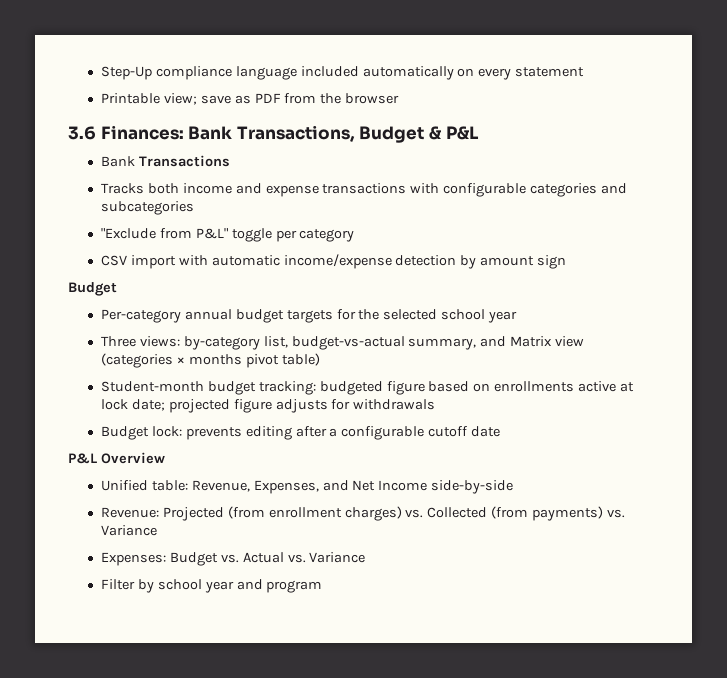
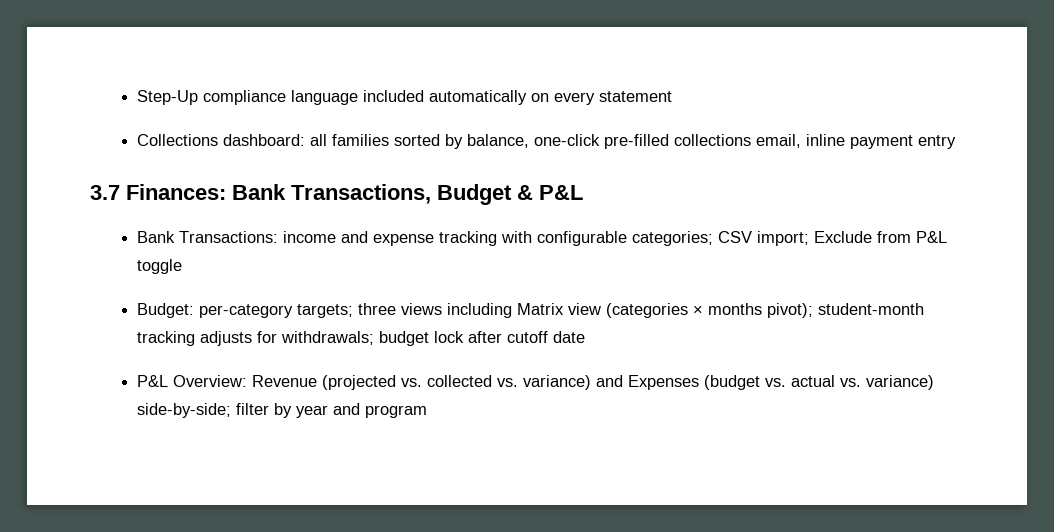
[100,93,400,105] [68,126,96,140] Printable view; save as PDF from the browser // 3.6 -> [137,134,957,149] [90,185,120,200] Collections dashboard: all families sorted by balance, one-click pre-filled collections email, inline payment entry // 3.7
[138,155,230,167] [100,183,179,194] Transactions // Tracks both -> [179,231,279,243] Transactions:
[322,183,407,194] transactions -> [439,231,498,246] tracking
[530,183,628,197] [100,201,194,215] [100,228,355,242] [100,254,567,269] [68,282,117,296] [100,309,518,323] [100,336,507,350] categories and subcategories // "Exclude from P&L" toggle per category // CSV import with automatic income/expense detection by amount sign // Budget // Per-category annual budget targets for the selected school year // Three views: by-category list, budget-vs-actual summary, and -> [632,231,948,246] [137,259,183,274] [137,303,513,318] categories; CSV import; Exclude from P&L toggle // Budget: per-category targets; three views including
[245,353,320,368] [100,381,635,395] [100,399,436,413] [100,426,501,440] [68,452,165,464] [100,480,514,494] [100,506,626,521] [100,525,157,536] [100,552,366,566] [100,579,202,593] pivot table) // Student-month budget tracking: budgeted figure based on enrollments active at lock date; projected figure adjusts for withdrawals // Budget lock: prevents editing after a configurable cutoff date // P&L Overview // Unified table: Revenue, Expenses, and Net Income side-by-side // Revenue: Projected (from enrollment charges) vs. Collected (from payments) vs. Variance // Expenses: Budget vs. Actual vs. Variance // Filter by school -> [767,303,925,318] [137,331,586,346] [137,375,935,390] [137,403,293,418] pivot); student-month tracking adjusts for withdrawals; budget lock after cutoff date // P&L Overview: Revenue (projected vs. collected vs. variance) and Expenses (budget vs. actual vs. variance) side-by-side; filter by

